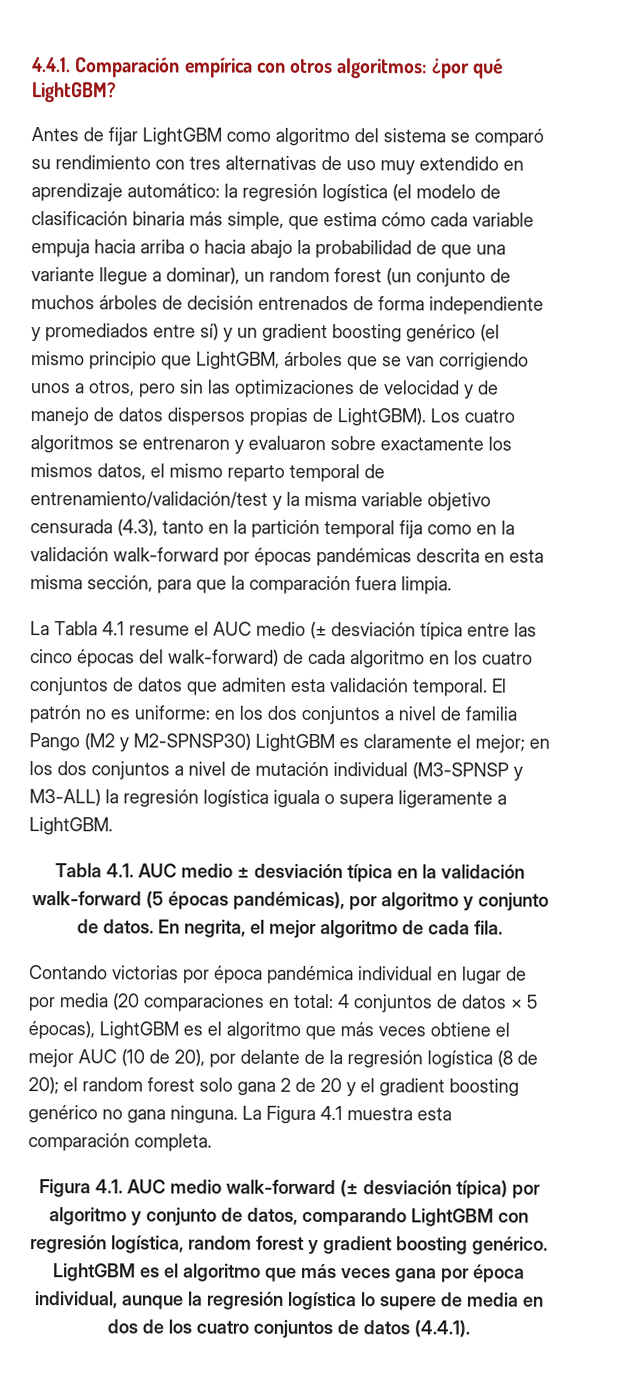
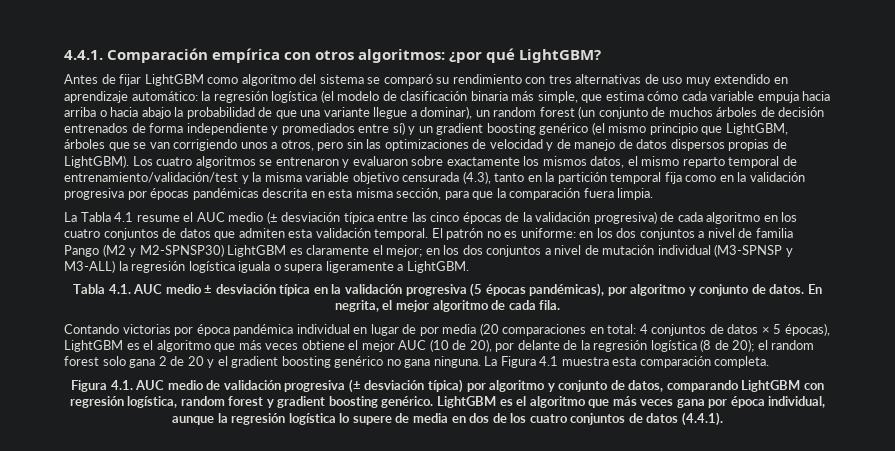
[113,547,219,562] walk-forward -> [64,188,124,200] progresiva
[139,649,279,667] del walk-forward) -> [505,211,657,224] de la validación progresiva)
[31,891,142,906] walk-forward -> [405,284,467,296] progresiva
[225,1179,336,1195] walk-forward -> [206,380,346,392] de validación progresiva

